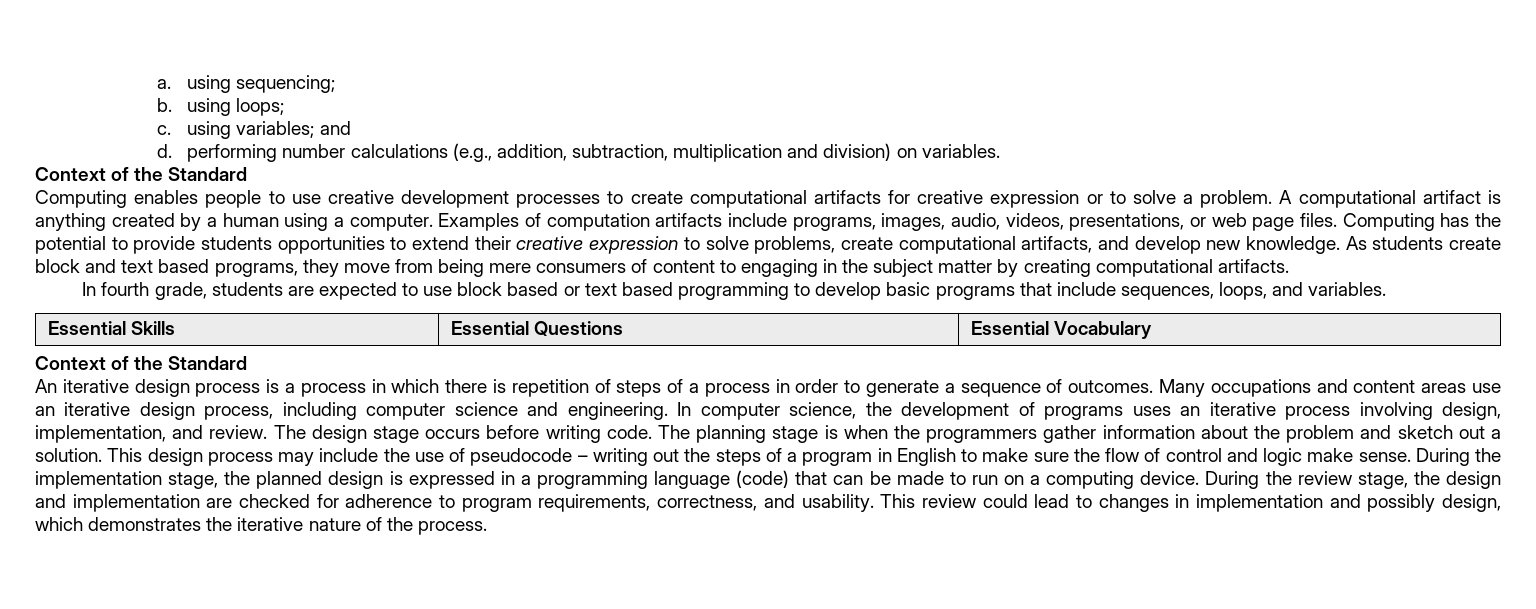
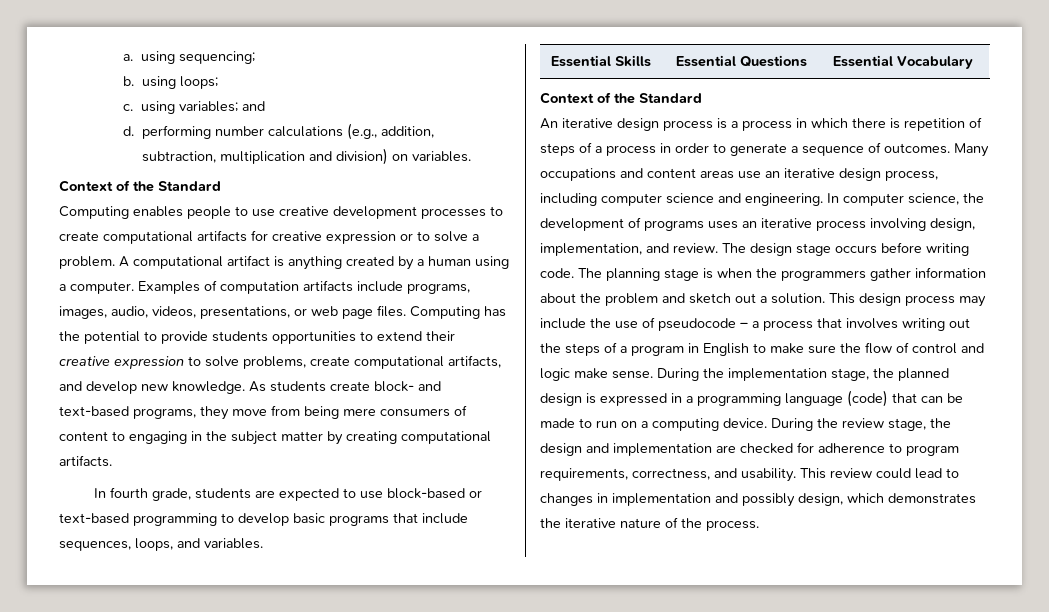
[35,259,210,273] block and text based -> [374,381,441,392] [59,406,129,417] block- and text-based
[457,282,673,296] block based or text based -> [387,488,483,499] [59,513,129,524] block-based or text-based
(588, 458) none -> [752,318,898,331] a process that involves

